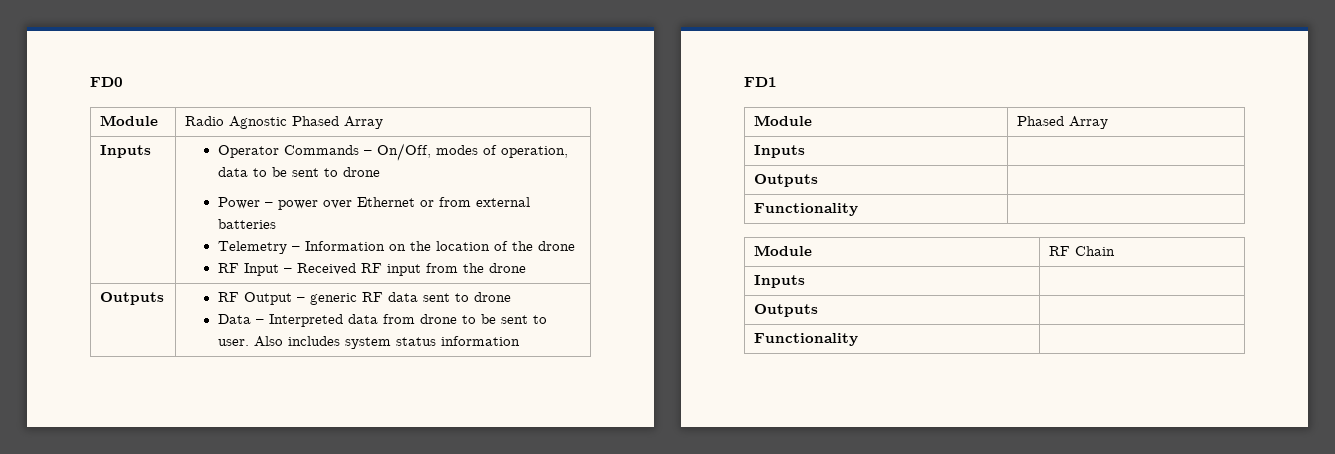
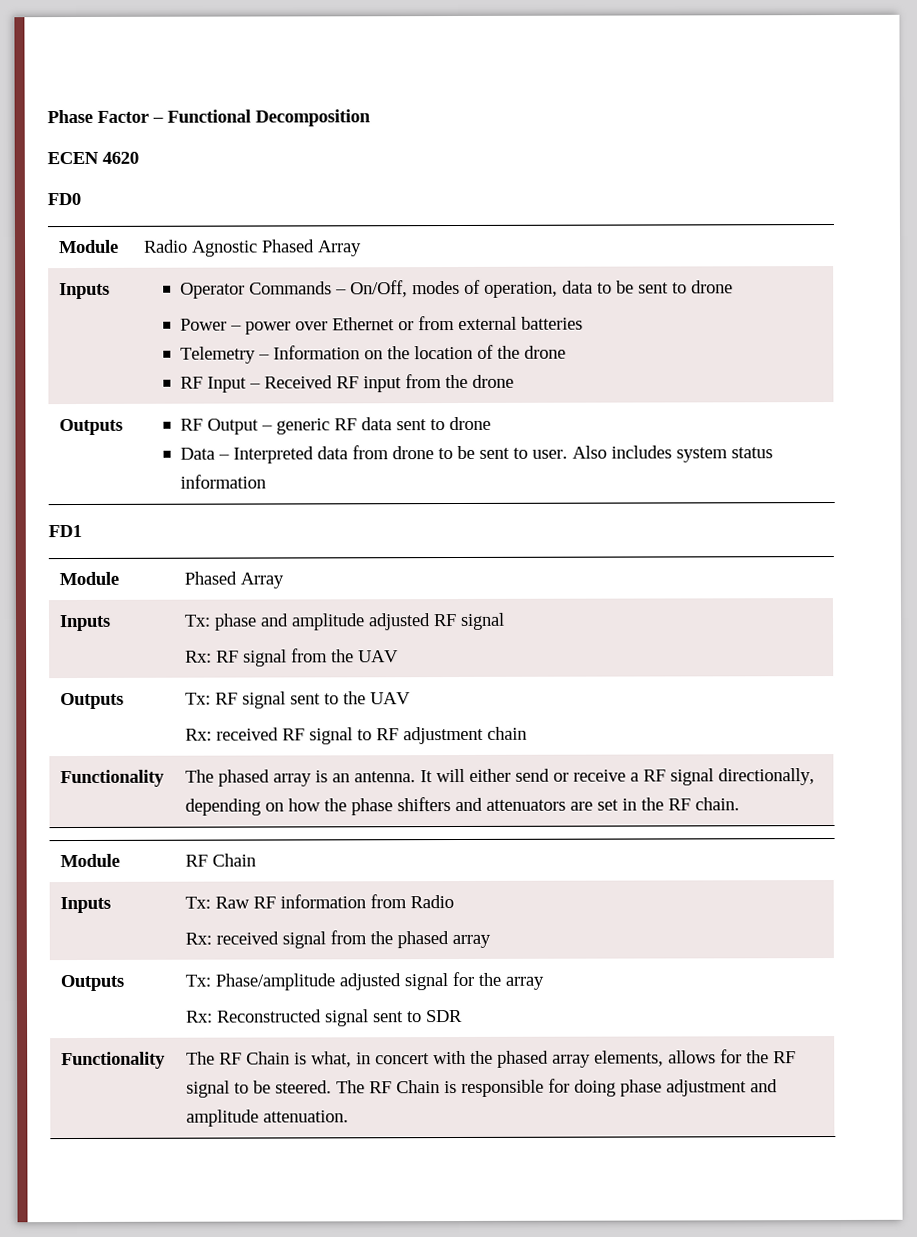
(90, 82) none -> [47,109,371,127] [47,151,139,165] Phase Factor – Functional Decomposition // ECEN 4620 //
[754,174,819,187] [754,203,859,216] [754,245,813,256] [1049,246,1116,256] [754,275,806,288] [754,304,819,317] [754,333,859,346] // Outputs | // Functionality | // Module | RF Chain // Inputs | // Outputs | // Functionality | -> [183,612,505,631] [184,648,399,667] [59,692,124,710] [184,691,411,709] [184,726,527,745] [59,769,165,788] [184,768,815,787] [184,797,740,816] [59,853,120,868] [184,853,256,867] [59,896,111,914] [184,894,454,909] [184,930,491,949] [59,974,124,992] [184,971,544,991] [185,1009,463,1027] [60,1051,166,1070] [185,1049,796,1068] [185,1078,778,1098] [185,1109,349,1127] Tx: phase and amplitude adjusted RF signal // Rx: RF signal from the UAV // Outputs | Tx: RF signal sent to the UAV // Rx: received RF signal to RF adjustment chain // Functionality | The phased array is an antenna. It will either send or receive a RF signal directionally, depending on how the phase shifters and attenuators are set in the RF chain. // Module | RF Chain // Inputs | Tx: Raw RF information from Radio // Rx: received signal from the phased array // Outputs | Tx: Phase/amplitude adjusted signal for the array // Rx: Reconstructed signal sent to SDR // Functionality | The RF Chain is what, in concert with the phased array elements, allows for the RF signal to be steered. The RF Chain is responsible for doing phase adjustment and amplitude attenuation.

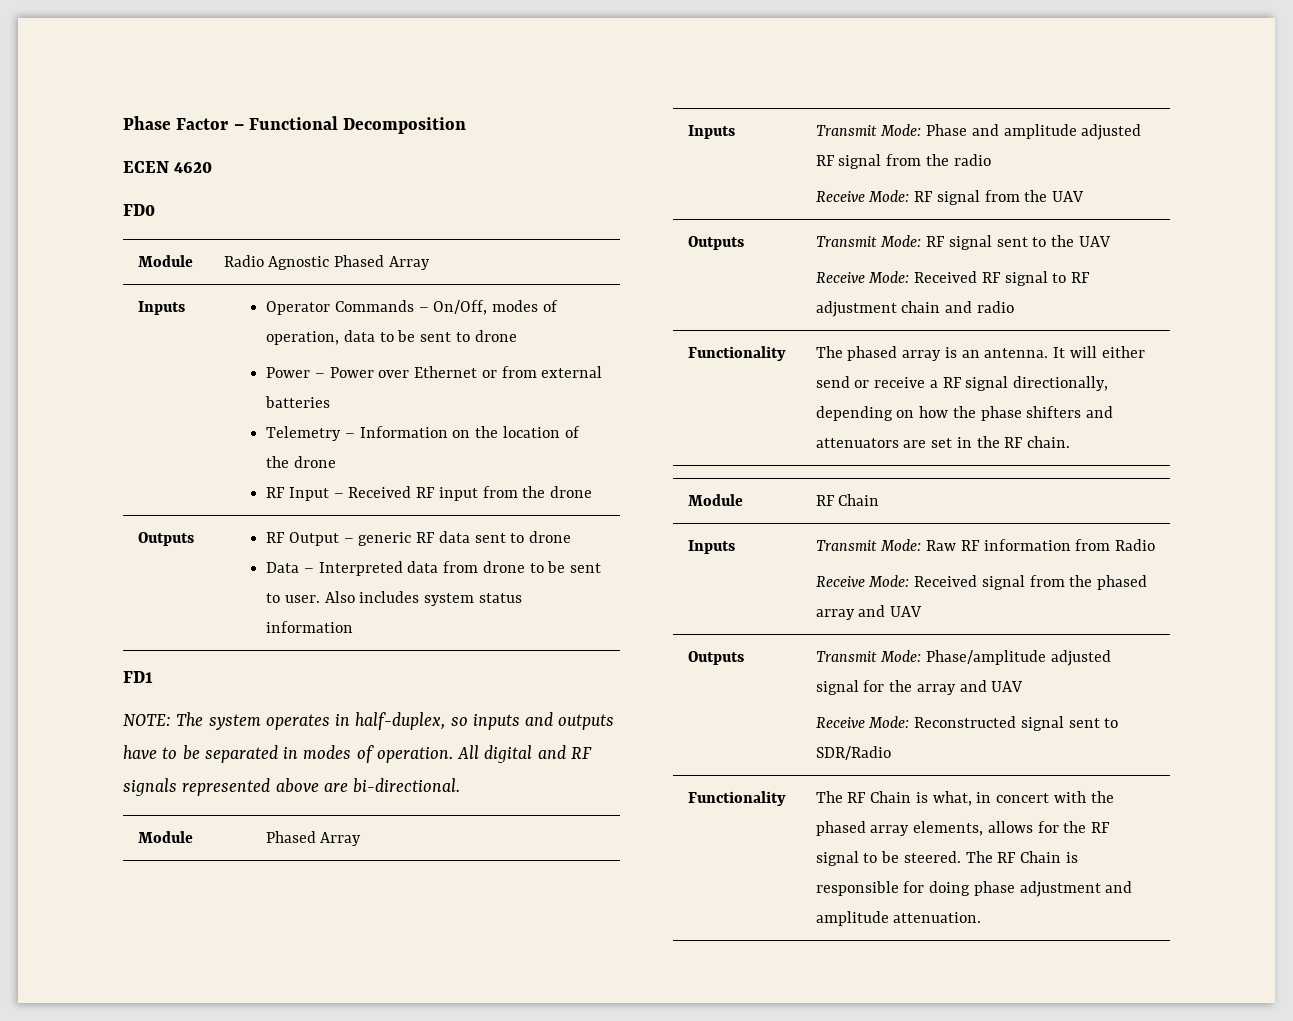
[244,321,291,335] power -> [329,367,374,378] Power
(82, 531) none -> [123,712,615,730] [123,745,592,763] [123,778,461,796] // NOTE: The system operates in half-duplex, so inputs and outputs have to be separated in modes of operation. All digital and RF signals represented above are bi-directional.
[183,613,257,631] Tx: phase -> [815,124,968,136] Transmit Mode: Phase
[184,650,212,663] // Rx: -> [886,154,991,166] [815,190,910,202] from the radio // Receive Mode:
[184,692,211,705] Tx: -> [815,235,922,247] Transmit Mode:
[184,727,279,741] Rx: received -> [815,271,978,283] Receive Mode: Received
(527, 733) none -> [945,301,1014,313] and radio
[184,896,211,909] Tx: -> [815,539,922,551] Transmit Mode:
[184,931,279,945] Rx: received -> [815,575,978,587] Receive Mode: Received
[59,974,124,992] [184,974,211,987] // Outputs | Tx: -> [858,605,923,617] [687,651,744,665] [815,650,922,662] and UAV // Outputs | Transmit Mode:
[185,1010,213,1023] // Rx: -> [959,680,1024,692] [815,716,910,728] and UAV // Receive Mode:
[425,1009,463,1023] SDR -> [815,746,891,760] SDR/Radio

